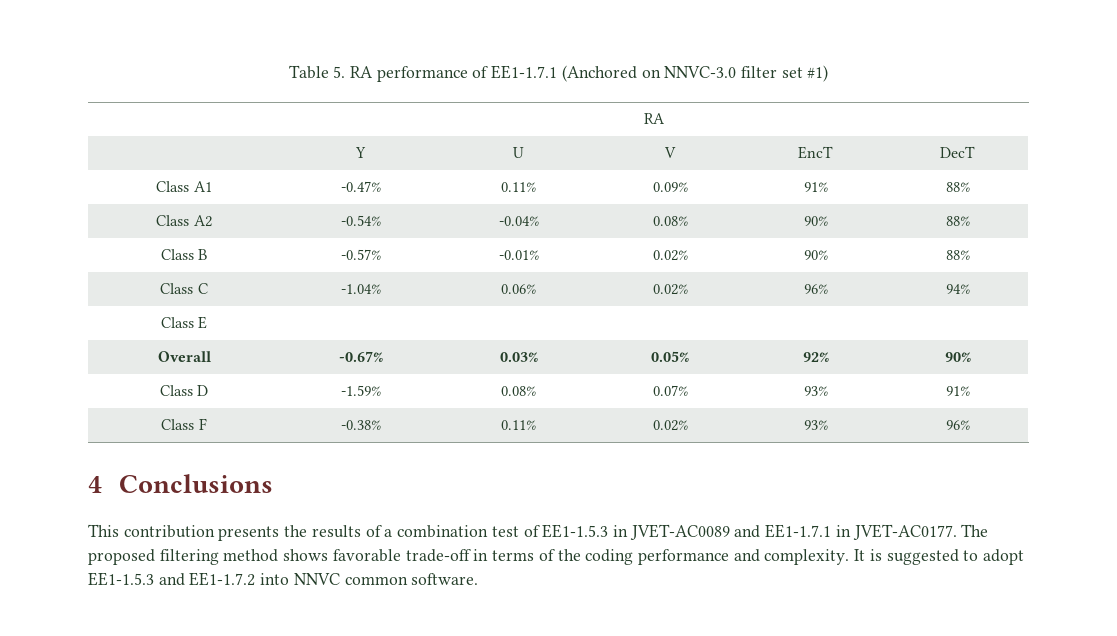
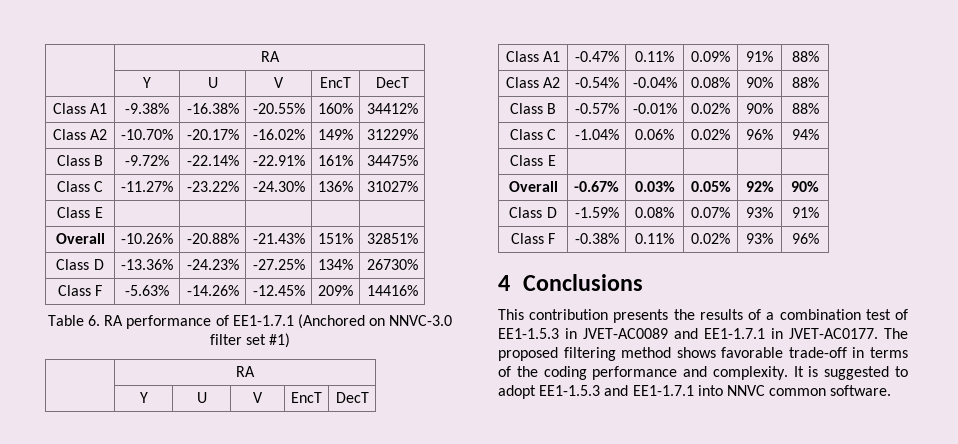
[288,65,346,79] Table 5. -> [260,51,280,62] [143,77,151,88] [207,77,218,88] [274,77,284,88] [320,77,351,88] [375,77,409,88] [52,103,108,114] [125,103,169,114] [186,103,239,114] [252,103,305,114] [318,103,353,114] [366,103,418,114] [52,129,108,140] [121,129,173,140] [186,129,239,140] [252,129,305,140] [318,129,353,140] [366,129,418,140] [56,155,104,166] [125,155,169,166] [186,155,239,166] [252,155,305,166] [318,155,353,166] [366,155,418,166] [56,181,104,192] [121,181,173,192] [186,181,239,192] [252,181,305,192] [318,181,353,192] [366,181,418,192] [57,207,103,218] [55,233,105,244] [121,233,173,244] [186,233,239,244] [252,233,305,244] [318,233,353,244] [366,233,418,244] [56,259,104,270] [121,259,173,270] [186,259,239,270] [252,259,305,270] [318,259,353,270] [366,259,418,270] [57,285,103,296] [125,285,169,296] [186,285,239,296] [252,285,305,296] [318,285,353,296] [366,285,418,296] [47,315,100,326] | RA // | Y | U | V | EncT | DecT // Class A1 | -9.38% | -16.38% | -20.55% | 160% | 34412% // Class A2 | -10.70% | -20.17% | -16.02% | 149% | 31229% // Class B | -9.72% | -22.14% | -22.91% | 161% | 34475% // Class C | -11.27% | -23.22% | -24.30% | 136% | 31027% // Class E | | | | | // Overall | -10.26% | -20.88% | -21.43% | 151% | 32851% // Class D | -13.36% | -24.23% | -27.25% | 134% | 26730% // Class F | -5.63% | -14.26% | -12.45% | 209% | 14416% // Table 6.
[189,572,256,586] EE1-1.7.2 -> [632,385,694,396] EE1-1.7.1

